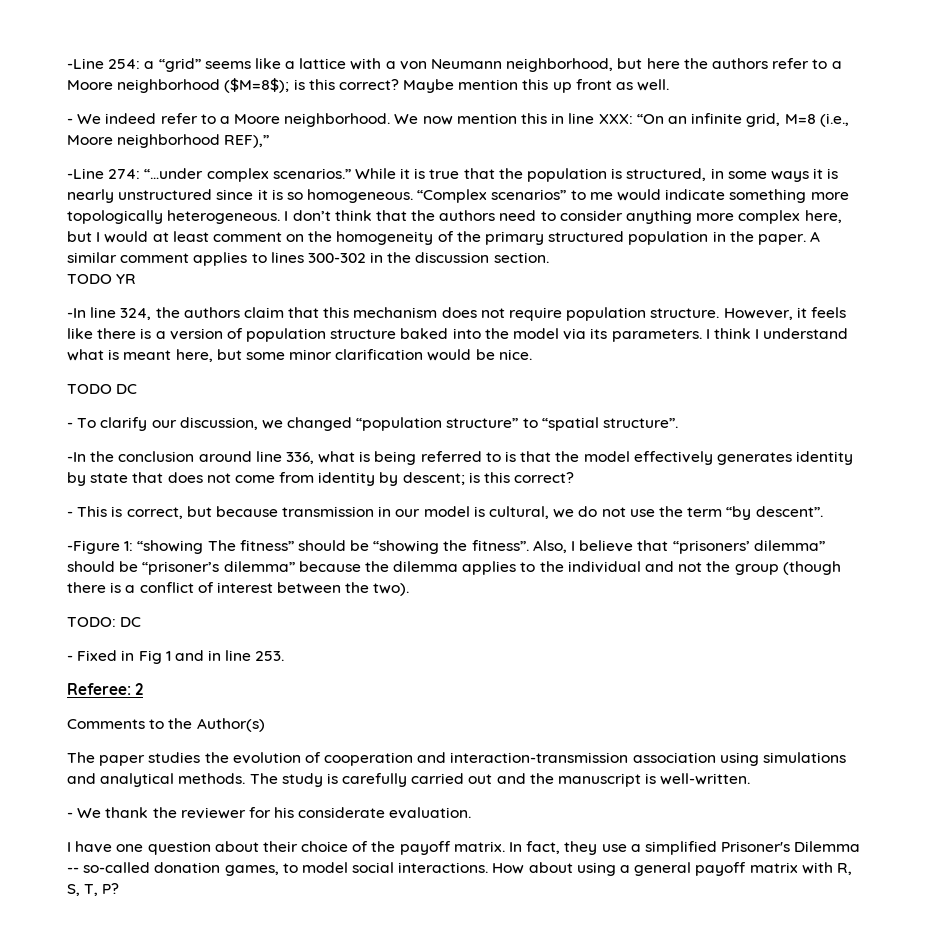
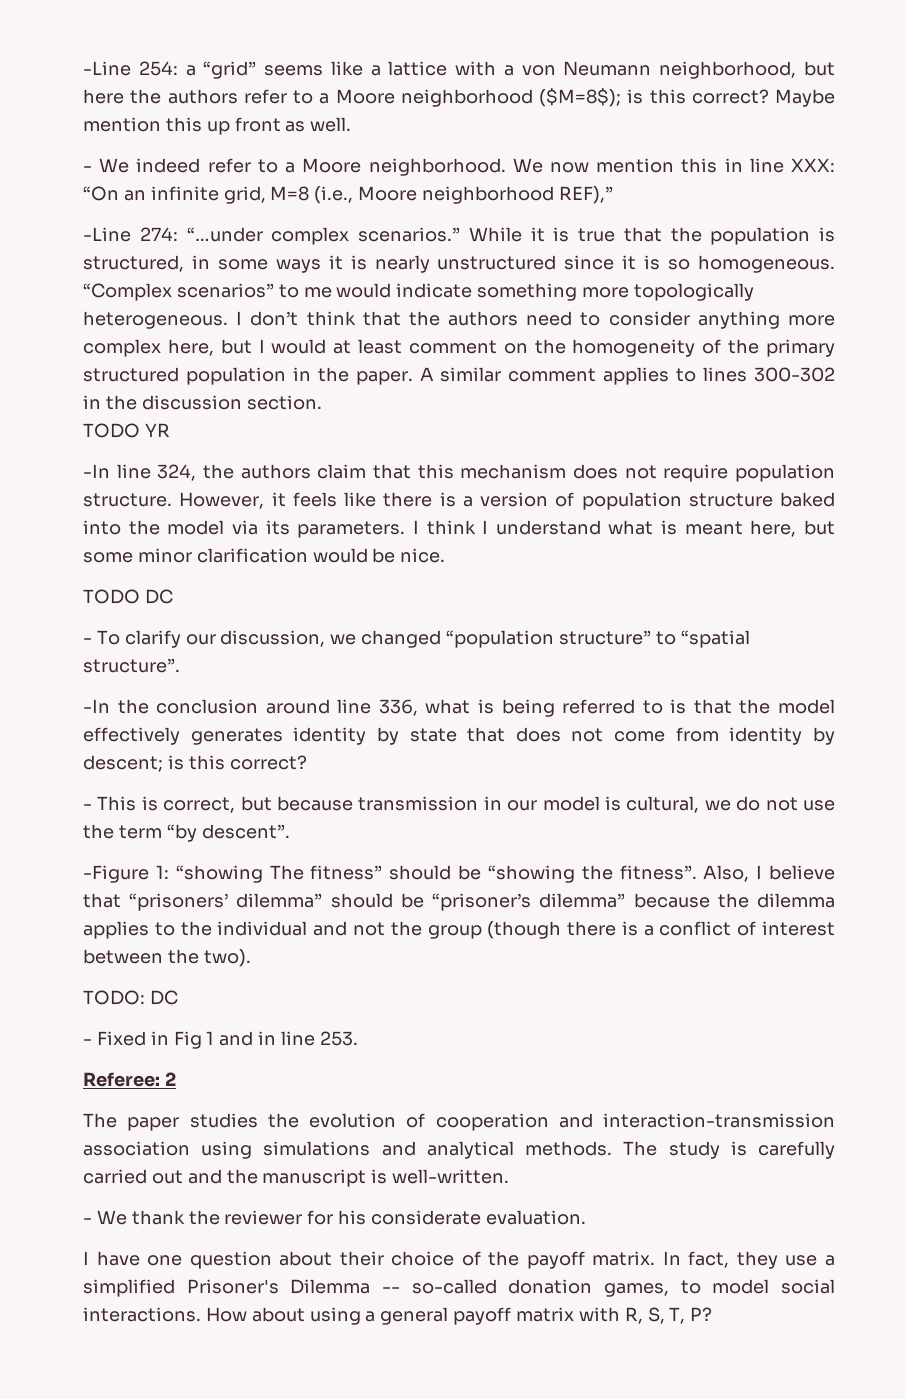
[67,718,265,732] // Comments to the Author(s) -> (176, 1079) none

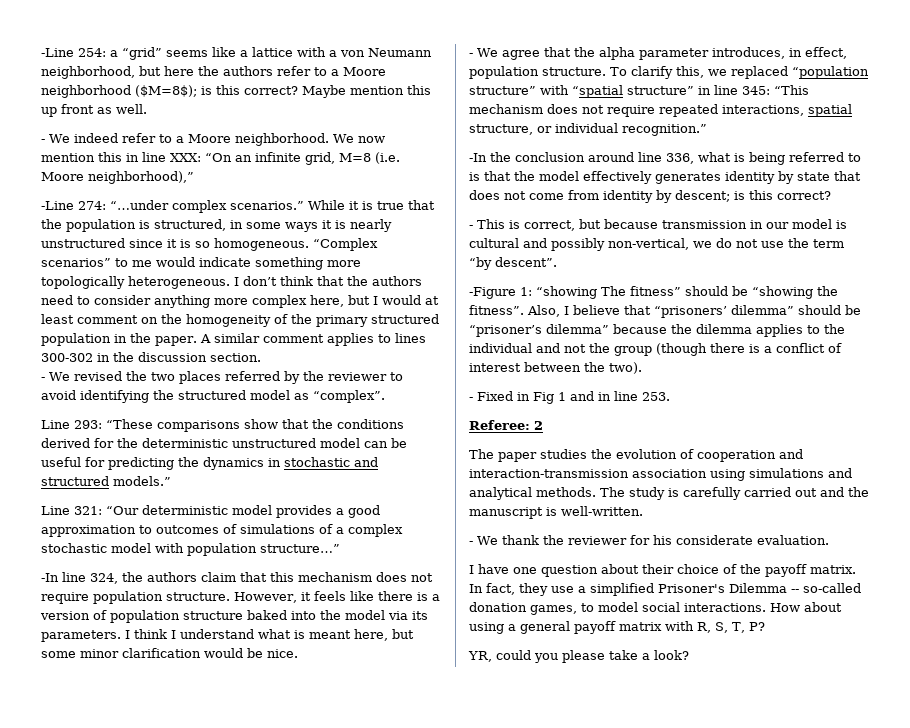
[314,186,613,204] (i.e., Moore neighborhood REF),” -> [375,152,400,164] [41,171,194,184] (i.e. Moore neighborhood),”
[83,423,170,438] TODO YR -> [41,371,403,384] [41,390,385,403] [41,419,404,432] [41,438,407,448] [41,457,378,470] [41,476,171,486] [41,505,380,518] [41,524,403,537] [41,543,340,556] - We revised the two places referred by the reviewer to avoid identifying the structured model as “complex”. // Line 293: “These comparisons show that the conditions derived for the deterministic unstructured model can be useful for predicting the dynamics in stochastic and structured models.” // Line 321: “Our deterministic model provides a good approximation to outcomes of simulations of a complex stochastic model with population structure…”
[83,589,173,604] [83,630,750,648] [83,658,180,673] // TODO DC // - To clarify our discussion, we changed “population structure” to “spatial structure”. -> [469,47,847,60] [469,66,869,79] [469,85,809,98] [469,104,852,117] [469,123,707,136] // - We agree that the alpha parameter introduces, in effect, population structure. To clarify this, we replaced “population structure” with “spatial structure” in line 345: “This mechanism does not require repeated interactions, spatial structure, or individual recognition.”
[626,796,700,813] cultural, -> [469,238,689,251] cultural and possibly non-vertical,
[83,990,178,1005] // TODO: DC -> (642, 368) none
(713, 1314) none -> [468,650,689,663] // YR, could you please take a look?

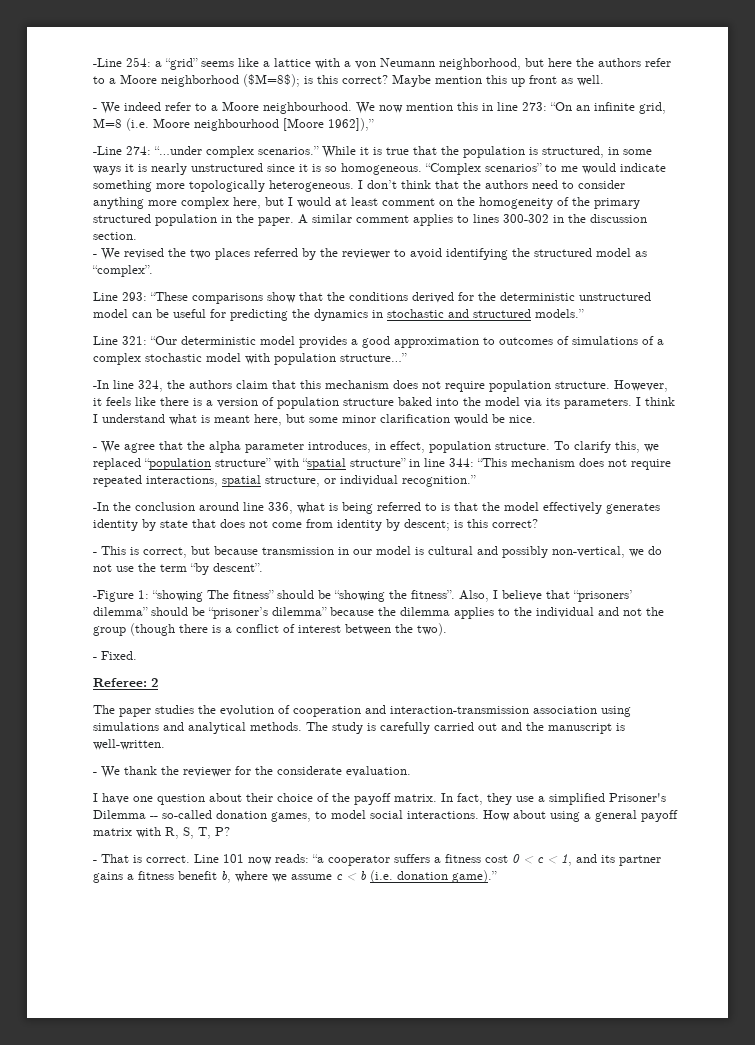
[234,133,329,146] neighborhood. -> [263,102,352,114] neighbourhood.
[170,153,201,162] XXX: -> [522,102,547,111] 273:
[88,171,194,184] neighborhood),” -> [194,118,374,131] neighbourhood [Moore 1962]),”
[742,86,770,95] 345: -> [449,458,474,467] 344:
[477,391,670,404] Fixed in Fig 1 and in line 253. -> [101,651,137,660] Fixed.
[652,535,672,545] his -> [255,766,273,775] the
[468,650,689,663] YR, could you please take a look? -> [93,854,661,866] [93,870,497,883] - That is correct. Line 101 now reads: “a cooperator suffers a fitness cost 0 < c < 1, and its partner gains a fitness benefit b, where we assume c < b (i.e. donation game).”

